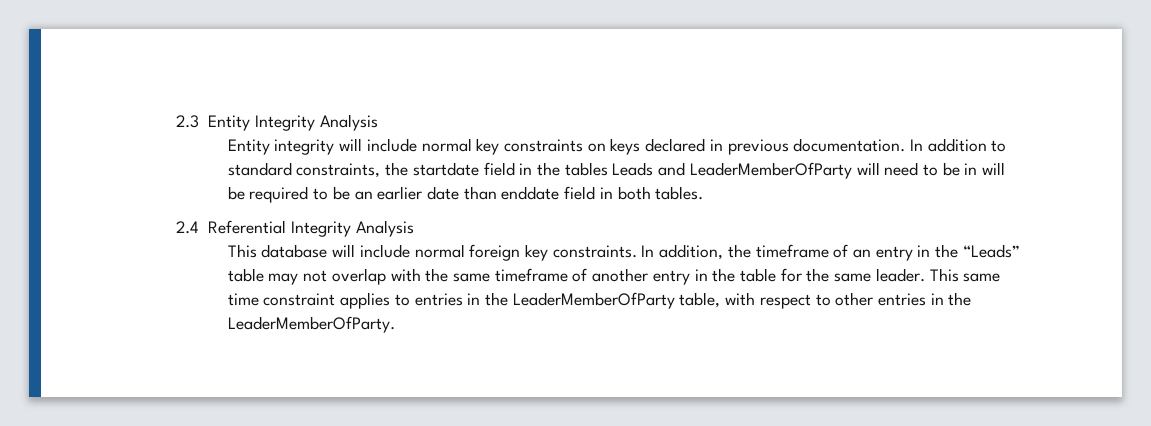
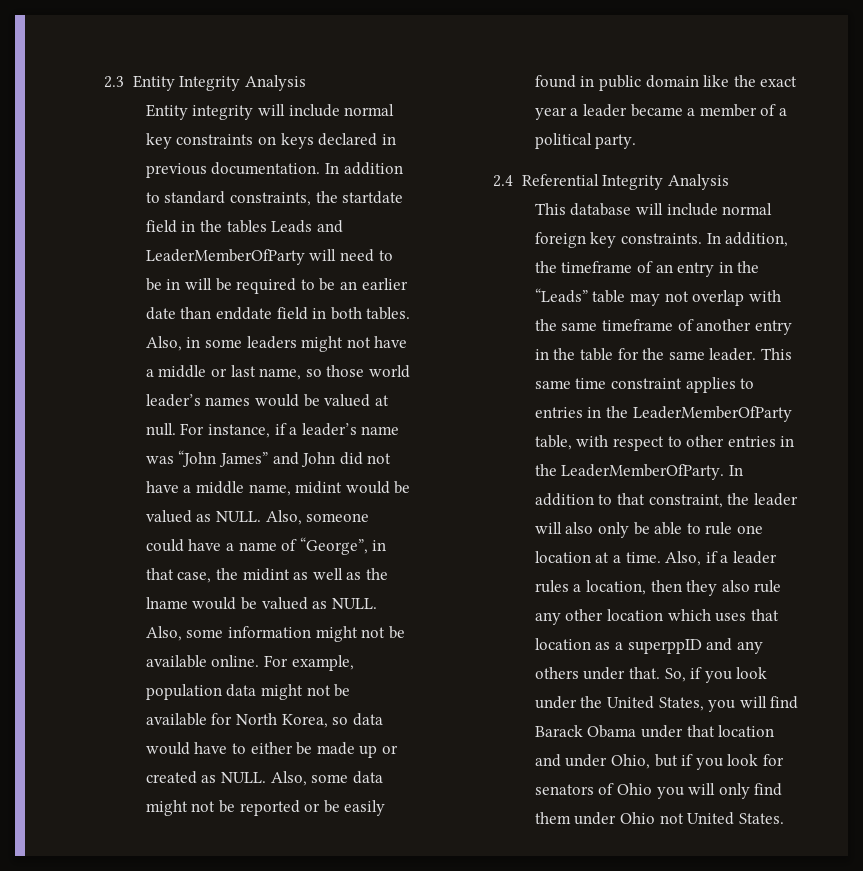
(704, 193) none -> [145,336,408,352] [145,365,410,380] [145,394,389,407] [145,423,400,438] [145,450,392,467] [145,481,411,496] [145,510,370,525] [145,537,387,555] [145,568,388,583] [145,597,377,610] [145,626,405,642] [145,655,354,671] [145,684,351,700] [145,713,383,728] [145,742,398,758] [145,771,383,786] [145,800,386,816] [534,75,798,91] [534,104,787,120] [534,133,637,149] Also, in some leaders might not have a middle or last name, so those world leader’s names would be valued at null. For instance, if a leader’s name was “John James” and John did not have a middle name, midint would be valued as NULL. Also, someone could have a name of “George”, in that case, the midint as well as the lname would be valued as NULL. Also, some information might not be available online. For example, population data might not be available for North Korea, so data would have to either be made up or created as NULL. Also, some data might not be reported or be easily found in public domain like the exact year a leader became a member of a political party.
(395, 324) none -> [728,465,743,476] [534,493,798,508] [534,522,763,538] [534,551,777,566] [534,580,782,596] [534,609,779,625] [534,638,763,654] [534,667,768,683] [534,696,799,712] [534,725,775,738] [534,754,784,770] [534,783,783,799] [534,812,784,825] In addition to that constraint, the leader will also only be able to rule one location at a time. Also, if a leader rules a location, then they also rule any other location which uses that location as a superppID and any others under that. So, if you look under the United States, you will find Barack Obama under that location and under Ohio, but if you look for senators of Ohio you will only find them under Ohio not United States.

